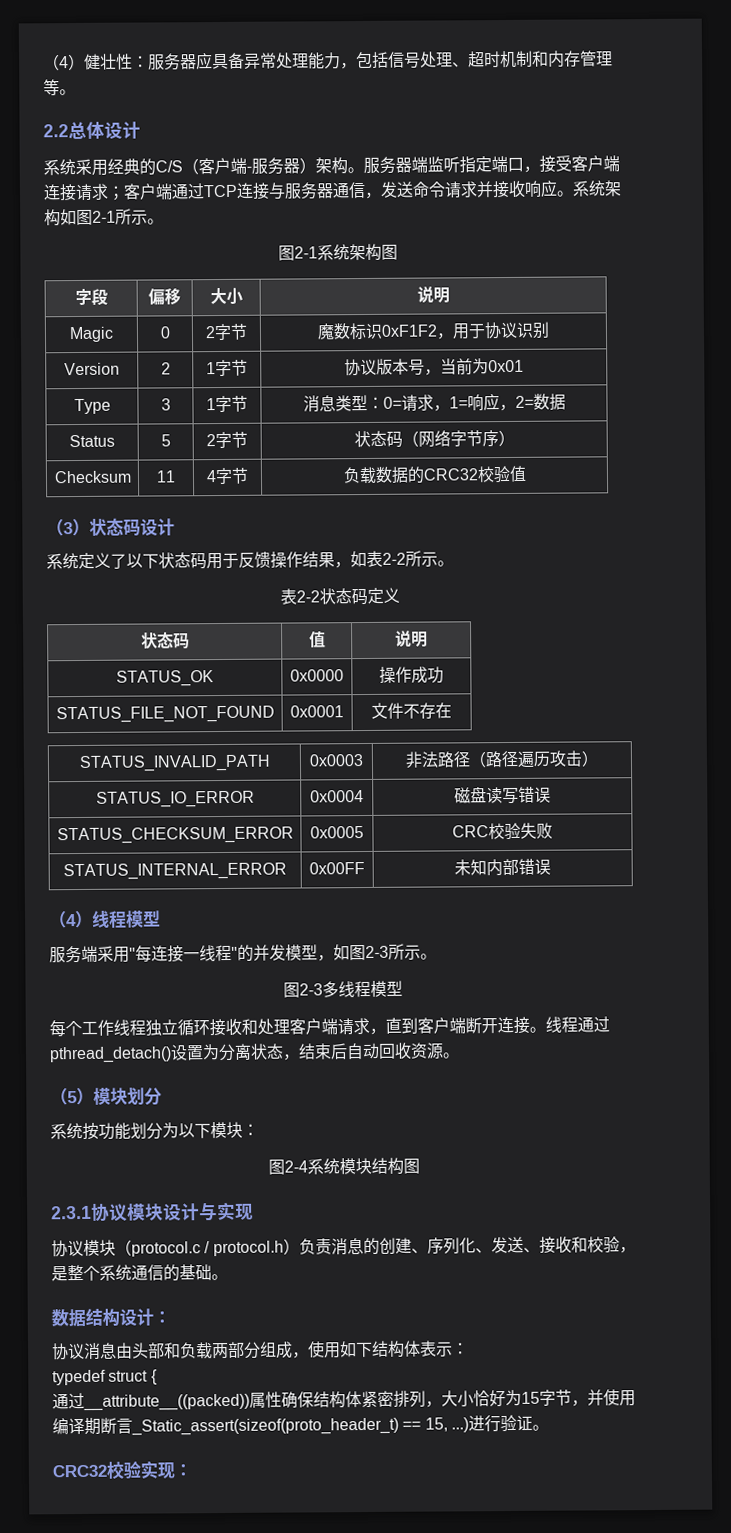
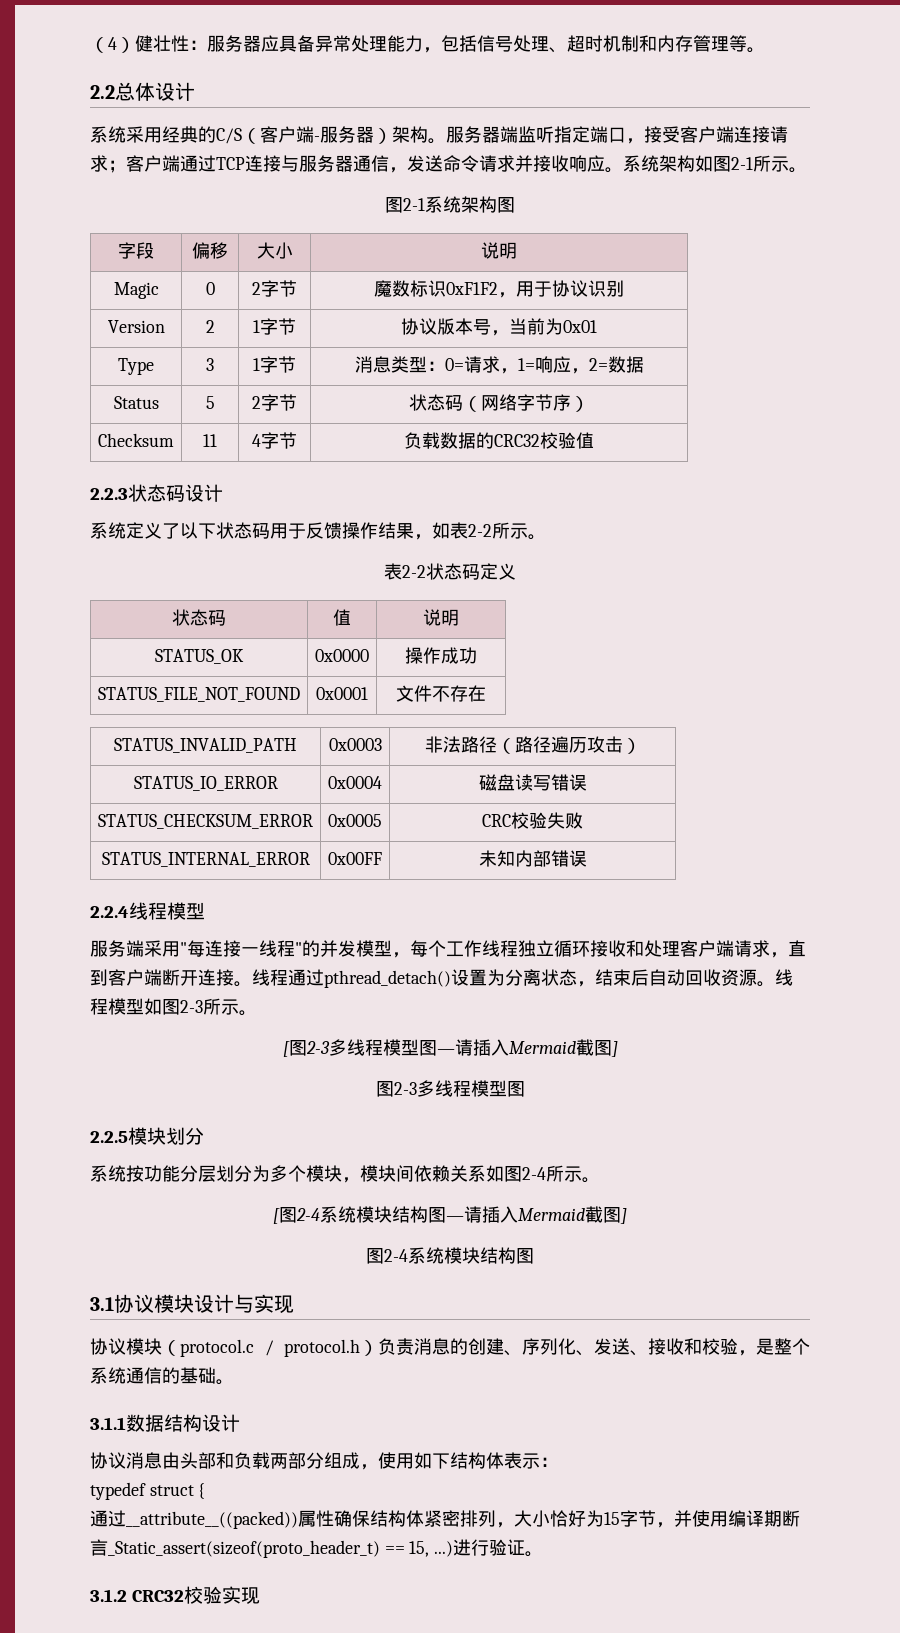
[46,518,90,537] （3） -> [90,488,128,500] 2.2.3
[49,910,93,929] （4） -> [90,906,129,918] 2.2.4
[333,943,437,961] [282,980,403,998] 如图2-3所示。 // 图2-3多线程模型 // -> (410, 955) none
[50,1087,94,1106] // （5） -> [775,969,793,986] [90,998,257,1016] [282,1039,618,1057] [375,1080,525,1097] [90,1131,128,1143] 线程模型如图2-3所示。 // [图2-3多线程模型图—请插入Mermaid截图] // 图2-3多线程模型图 // 2.2.5
[130,1121,259,1140] 划分为以下模块： -> [180,1165,600,1183] [273,1206,627,1224] 分层划分为多个模块，模块间依赖关系如图2-4所示。 // [图2-4系统模块结构图—请插入Mermaid截图]
[51,1205,92,1220] 2.3.1 -> [90,1297,114,1311] 3.1
(228, 1277) none -> [90,1417,126,1430] 3.1.1
[153,1310,171,1324] ： -> (240, 1423) none
(549, 1427) none -> [90,1589,127,1602] 3.1.2
[174,1463,192,1477] ： -> (260, 1595) none

